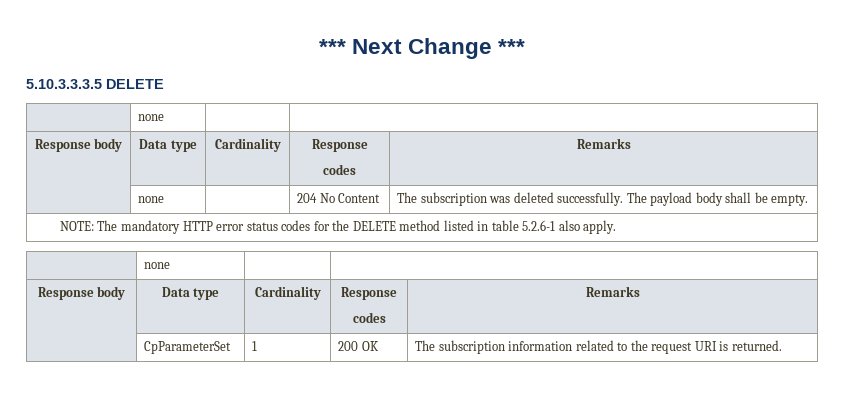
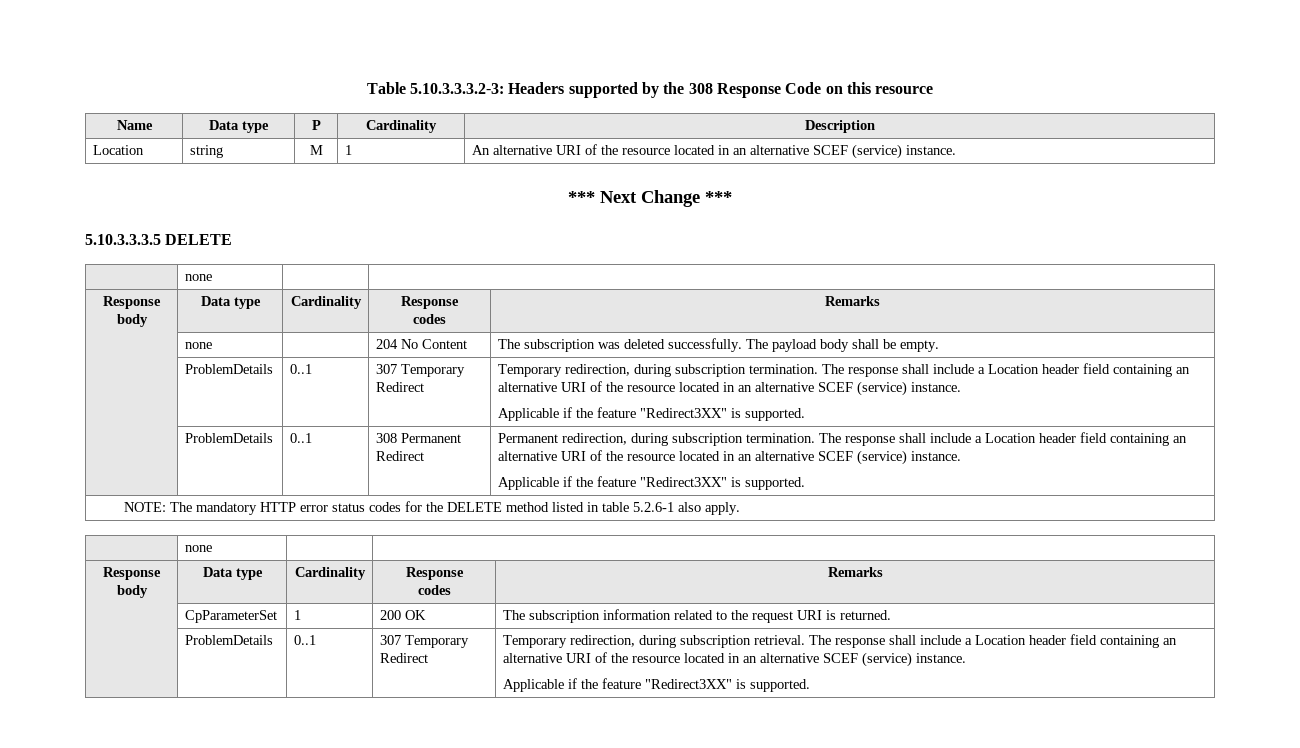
(318, 46) none -> [366,82,934,98] [116,120,153,130] [209,120,269,133] [311,120,321,130] [366,120,437,133] [804,120,875,133] [92,145,144,155] [189,145,223,158] [309,145,323,155] [344,145,352,155] [471,144,956,159] Table 5.10.3.3.3.2-3: Headers supported by the 308 Response Code on this resource // Name | Data type | P | Cardinality | Description // Location | string | M | 1 | An alternative URI of the resource located in an alternative SCEF (service) instance. //
(809, 200) none -> [184,364,273,374] [289,364,312,374] [375,364,465,377] [375,382,424,392] [497,363,1190,377] [497,381,961,396] [497,407,805,421] [184,433,273,443] [289,433,312,443] [375,433,461,443] [375,451,424,461] [497,432,1187,446] [497,450,961,465] [497,476,805,490] // | ProblemDetails | 0..1 | 307 Temporary Redirect | Temporary redirection, during subscription termination. The response shall include a Location header field containing an alternative URI of the resource located in an alternative SCEF (service) instance. // Applicable if the feature "Redirect3XX" is supported. // | ProblemDetails | 0..1 | 308 Permanent Redirect | Permanent redirection, during subscription termination. The response shall include a Location header field containing an alternative URI of the resource located in an alternative SCEF (service) instance. // Applicable if the feature "Redirect3XX" is supported.
(782, 345) none -> [184,635,273,645] [293,635,316,645] [379,635,469,648] [379,653,428,663] [502,634,1177,648] [502,652,966,667] [502,678,810,692] // | ProblemDetails | 0..1 | 307 Temporary Redirect | Temporary redirection, during subscription retrieval. The response shall include a Location header field containing an alternative URI of the resource located in an alternative SCEF (service) instance. // Applicable if the feature "Redirect3XX" is supported.

